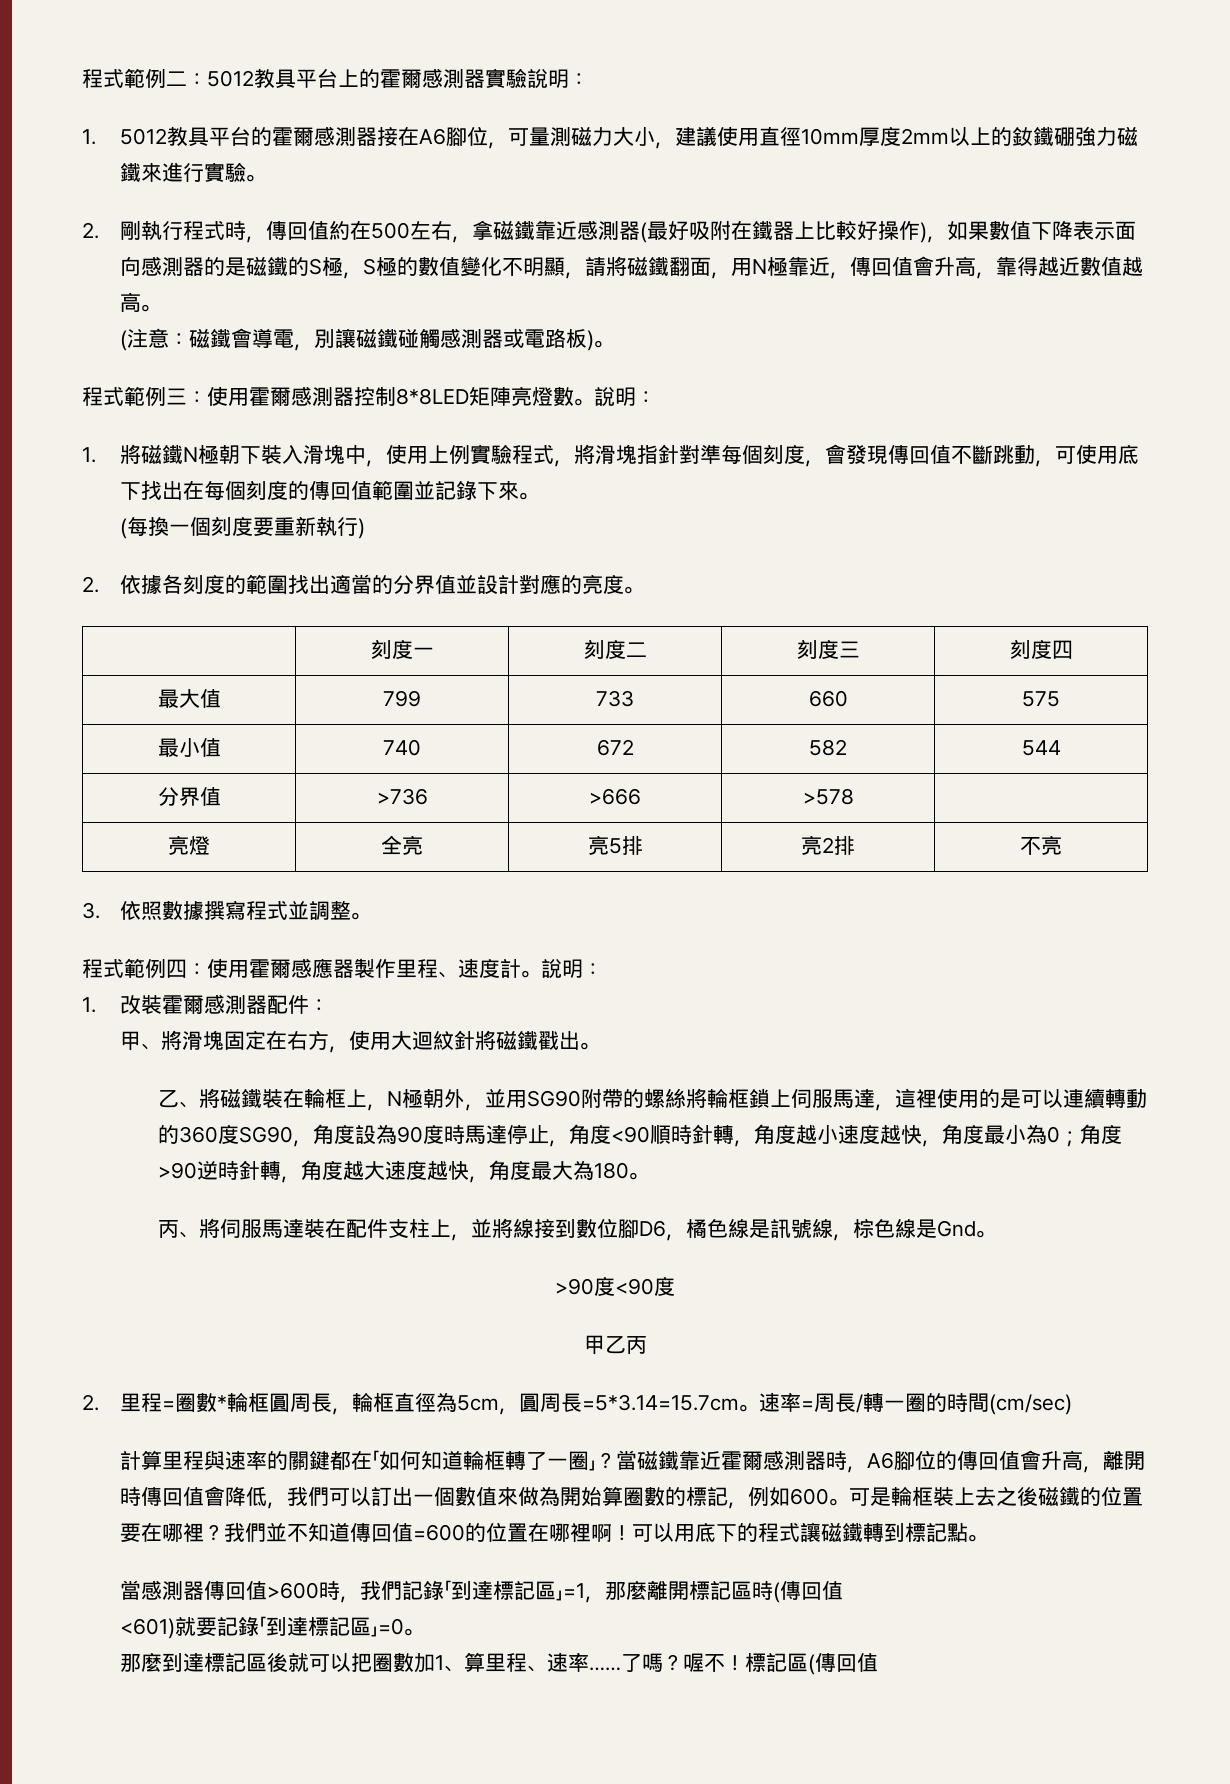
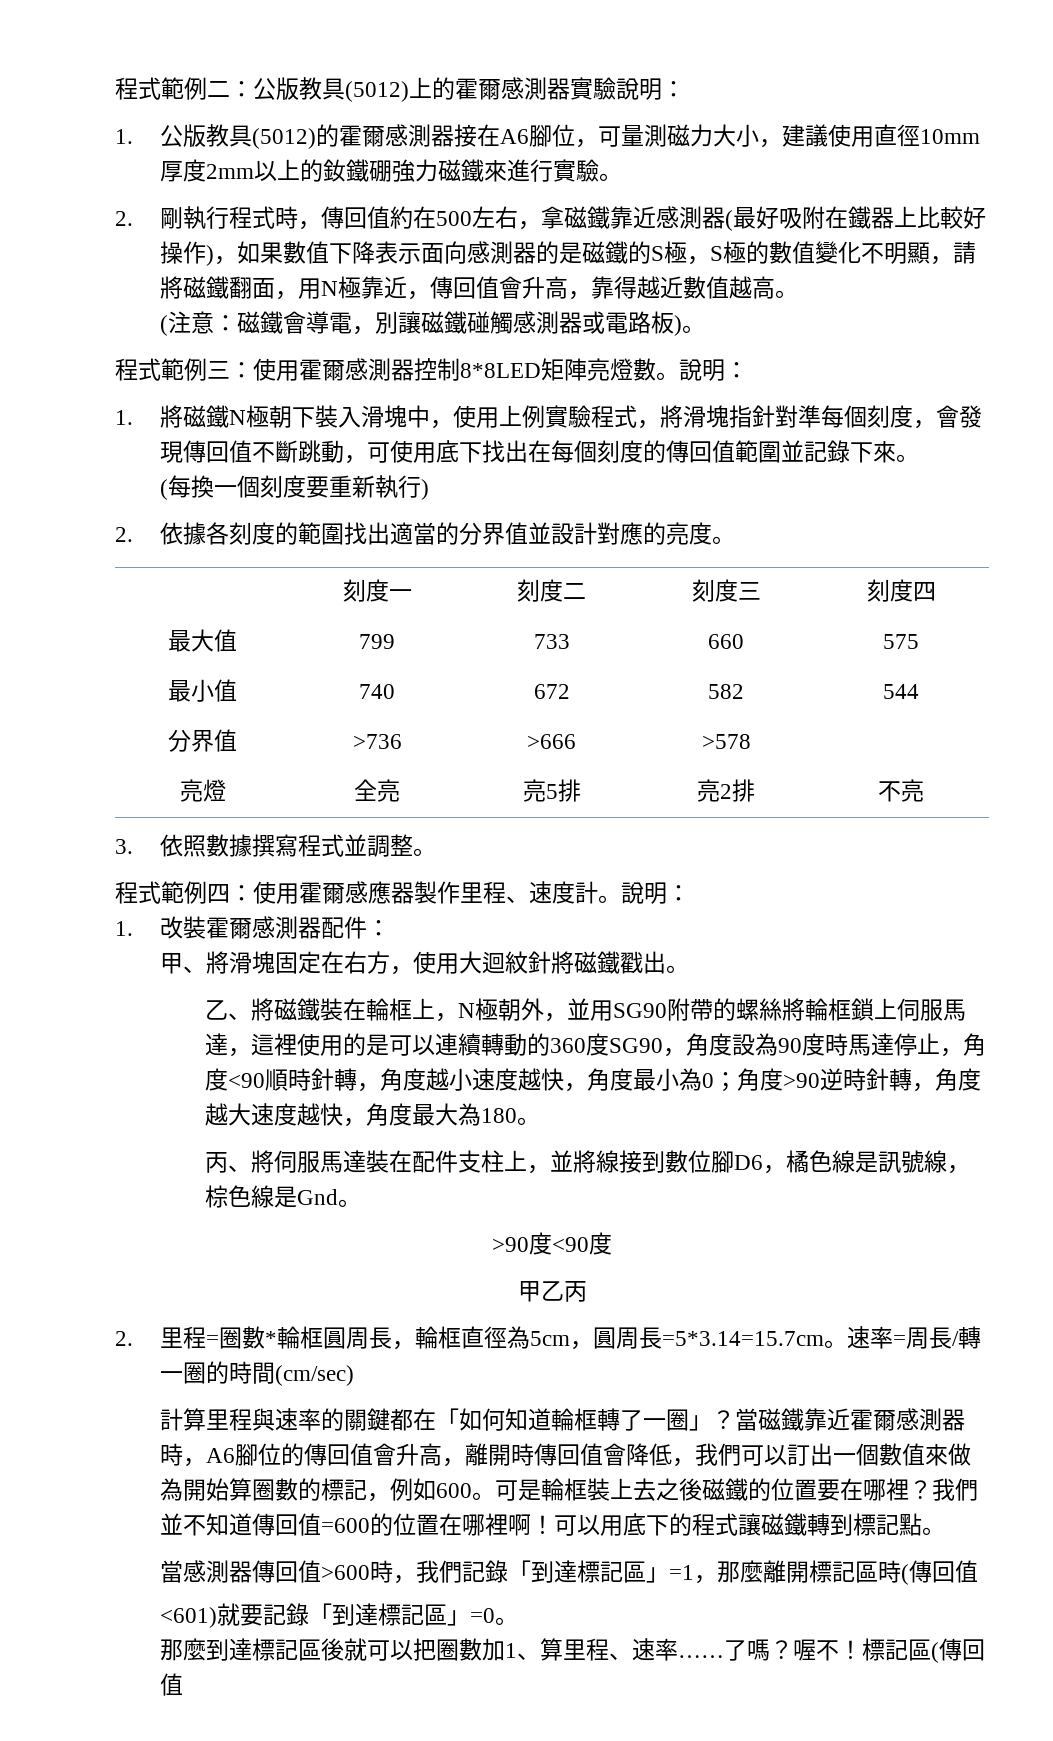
[207,68,338,89] 5012教具平台 -> [253,77,409,102] 公版教具(5012)
[119,126,251,147] 5012教具平台 -> [159,124,316,149] 公版教具(5012)

